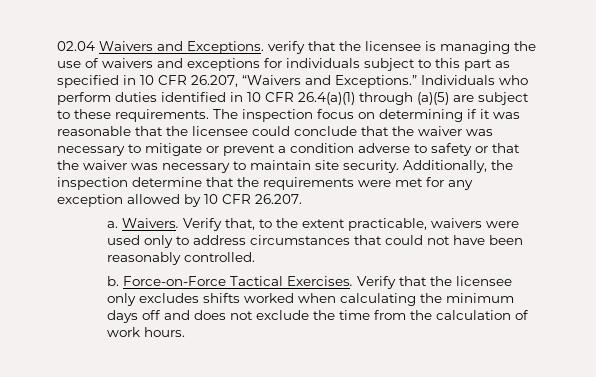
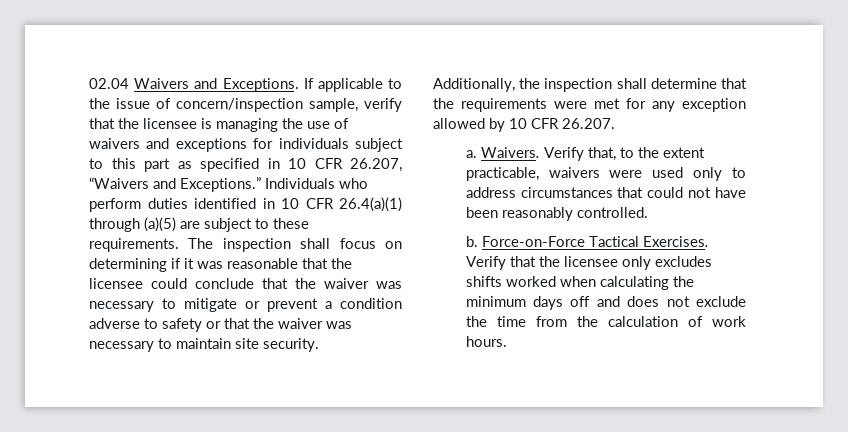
(264, 47) none -> [303,78,402,92] [89,98,358,112] If applicable to the issue of concern/inspection sample,
(313, 115) none -> [300,238,331,249] shall
(128, 183) none -> [616,78,647,89] shall

